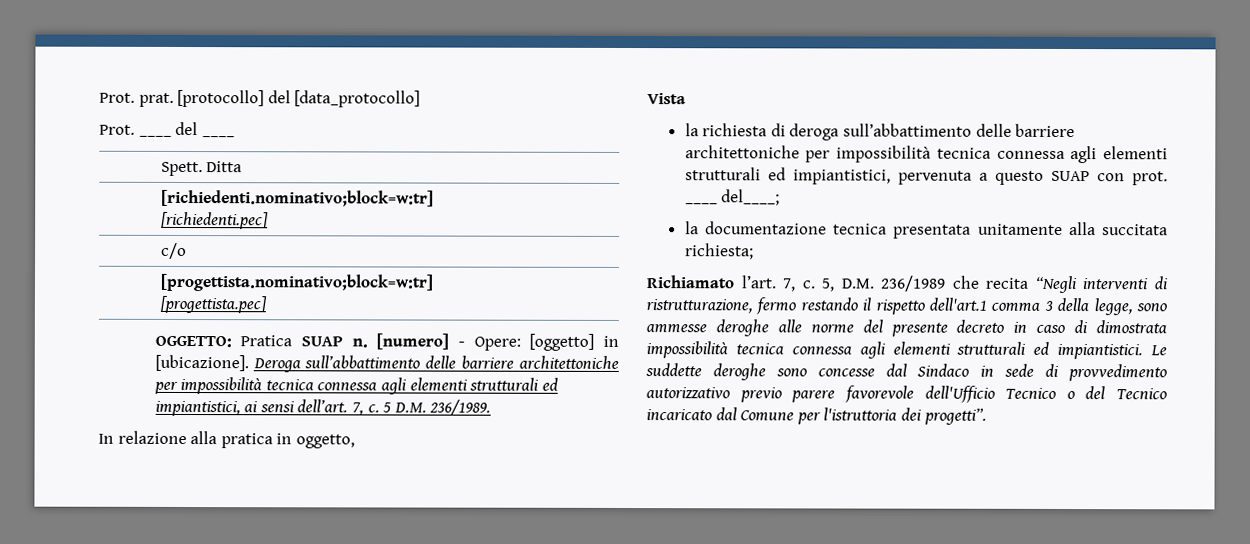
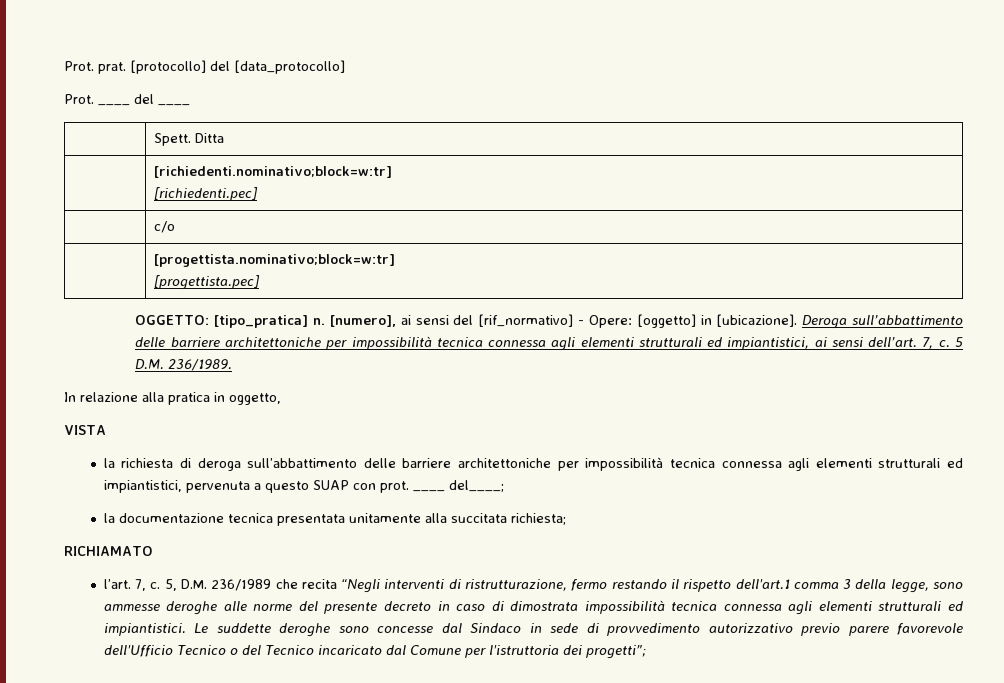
[240,333,450,350] Pratica SUAP n. [numero] -> [214,314,574,328] [tipo_pratica] n. [numero], ai sensi del [rif_normativo]
[647,93,686,105] Vista -> [64,425,106,435] VISTA
[646,275,734,289] Richiamato -> [64,546,153,556] RICHIAMATO //
[923,407,987,425] progetti”. -> [585,645,646,659] progetti”;

